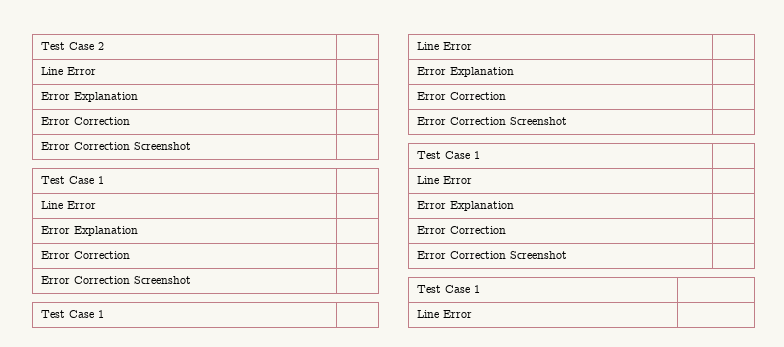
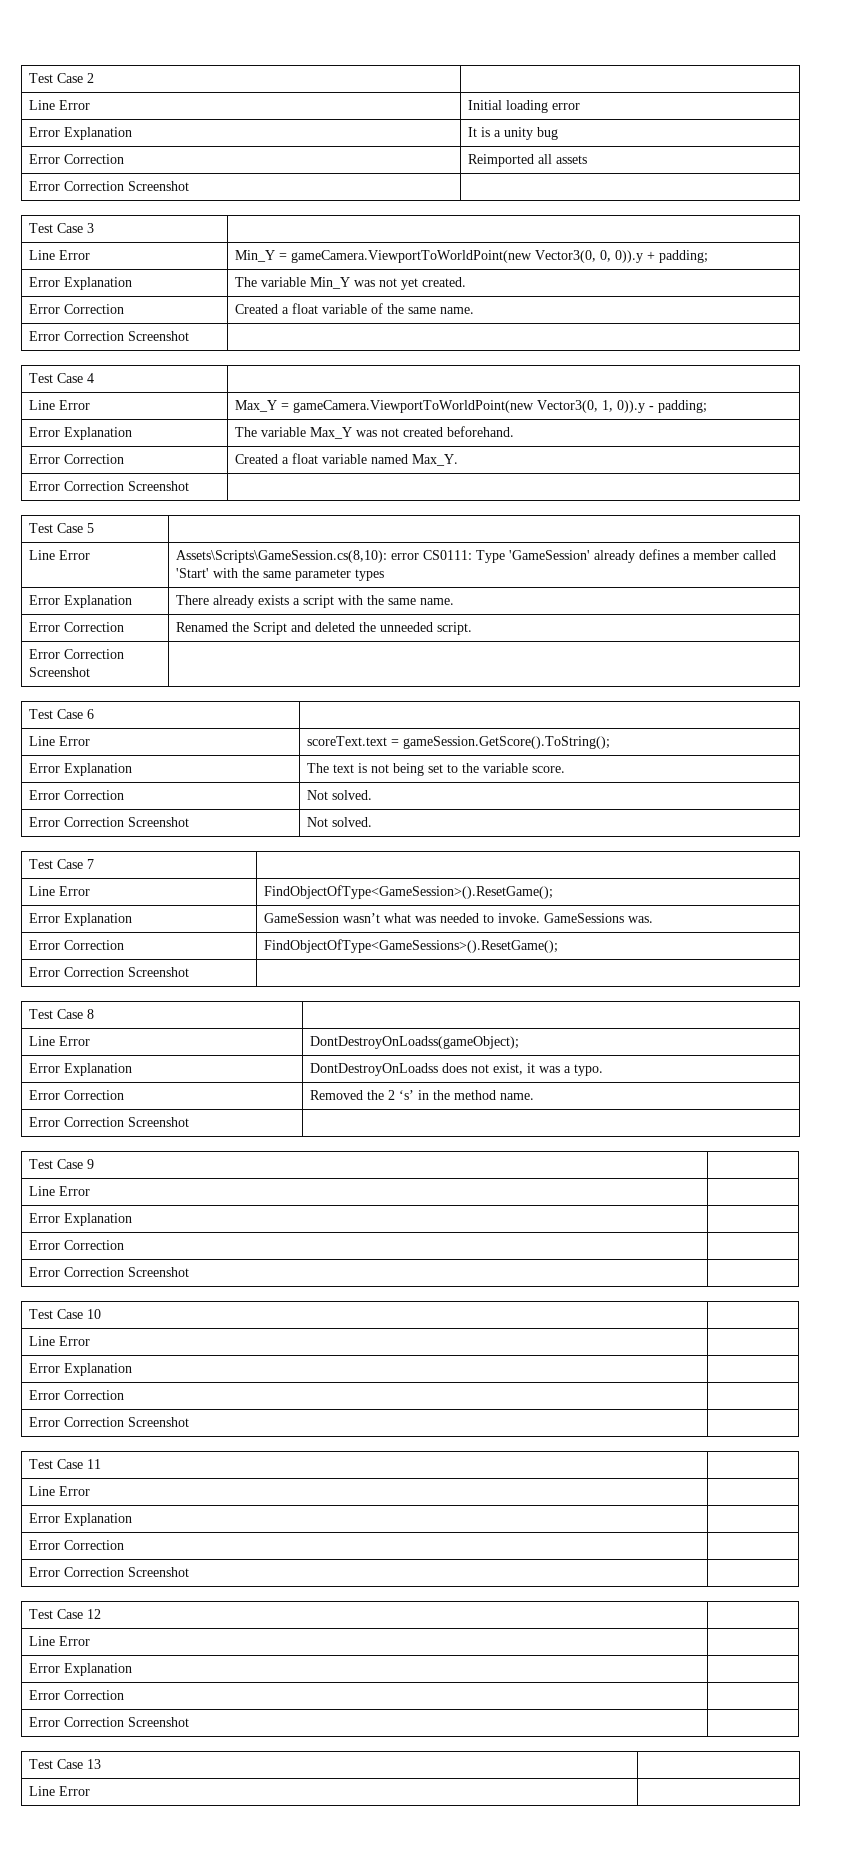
(104, 46) none -> [29,100,91,110] [468,100,581,113] [29,127,133,140] [468,127,559,140] [29,154,125,164] [468,154,588,167] [29,181,190,191] [29,223,95,233] [29,250,91,260] [235,250,709,263] [29,277,133,290] [235,277,467,290] [29,304,125,314] [235,303,475,314] [29,331,190,341] [29,373,95,383] [29,400,91,410] [235,400,708,413] [29,427,133,440] [235,426,515,439] [29,454,125,464] [235,453,459,466] [29,481,190,491] [29,523,95,533] [29,550,91,560] [176,549,777,563] [176,568,385,581] [29,595,133,608] [176,595,455,608] [29,622,125,632] [176,622,473,635] [29,649,125,659] [29,667,91,677] [29,709,95,719] [29,736,91,746] [307,736,611,749] [29,763,133,776] [307,763,566,776] [29,790,125,800] [307,790,373,800] [29,817,190,827] [307,817,373,827] [29,859,95,869] [29,886,91,896] [264,885,554,899] [29,913,133,926] [264,913,654,923] [29,940,125,950] [264,939,559,953] [29,967,190,977] [29,1009,95,1019] [29,1036,91,1046] [310,1036,520,1049] [29,1063,133,1076] [310,1063,604,1076] [29,1090,125,1100] [310,1090,535,1100] [29,1117,190,1127] [29,1159,95,1169] // Line Error | Initial loading error // Error Explanation | It is a unity bug // Error Correction | Reimported all assets // Error Correction Screenshot | // Test Case 3 | // Line Error | Min_Y = gameCamera.ViewportToWorldPoint(new Vector3(0, 0, 0)).y + padding; // Error Explanation | The variable Min_Y was not yet created. // Error Correction | Created a float variable of the same name. // Error Correction Screenshot | // Test Case 4 | // Line Error | Max_Y = gameCamera.ViewportToWorldPoint(new Vector3(0, 1, 0)).y - padding; // Error Explanation | The variable Max_Y was not created beforehand. // Error Correction | Created a float variable named Max_Y. // Error Correction Screenshot | // Test Case 5 | // Line Error | Assets\Scripts\GameSession.cs(8,10): error CS0111: Type 'GameSession' already defines a member called 'Start' with the same parameter types // Error Explanation | There already exists a script with the same name. // Error Correction | Renamed the Script and deleted the unneeded script. // Error Correction Screenshot | // Test Case 6 | // Line Error | scoreText.text = gameSession.GetScore().ToString(); // Error Explanation | The text is not being set to the variable score. // Error Correction | Not solved. // Error Correction Screenshot | Not solved. // Test Case 7 | // Line Error | FindObjectOfType<GameSession>().ResetGame(); // Error Explanation | GameSession wasn’t what was needed to invoke. GameSessions was. // Error Correction | FindObjectOfType<GameSessions>().ResetGame(); // Error Correction Screenshot | // Test Case 8 | // Line Error | DontDestroyOnLoadss(gameObject); // Error Explanation | DontDestroyOnLoadss does not exist, it was a typo. // Error Correction | Removed the 2 ‘s’ in the method name. // Error Correction Screenshot | // Test Case 9 |
[97,176,104,184] 1 -> [87,1309,102,1319] 10
[97,310,104,318] 1 -> [87,1459,102,1469] 11
[473,151,480,159] 1 -> [87,1609,102,1619] 12
[473,285,480,293] 1 -> [87,1759,102,1769] 13

